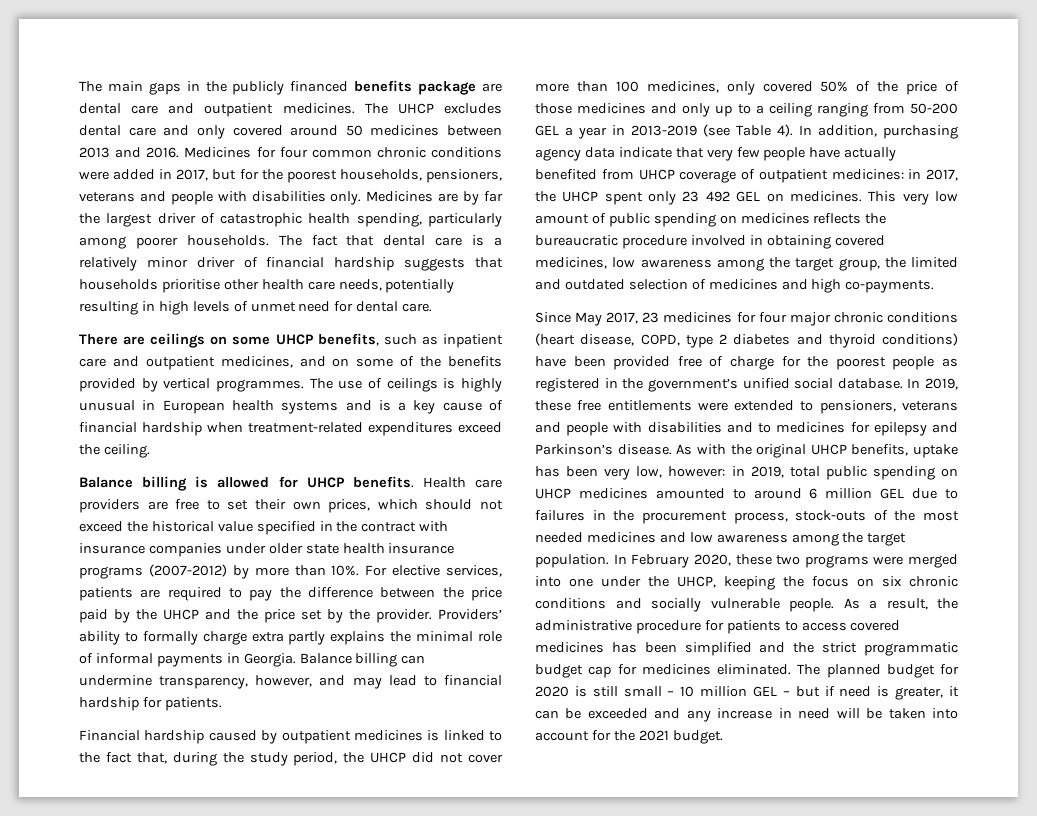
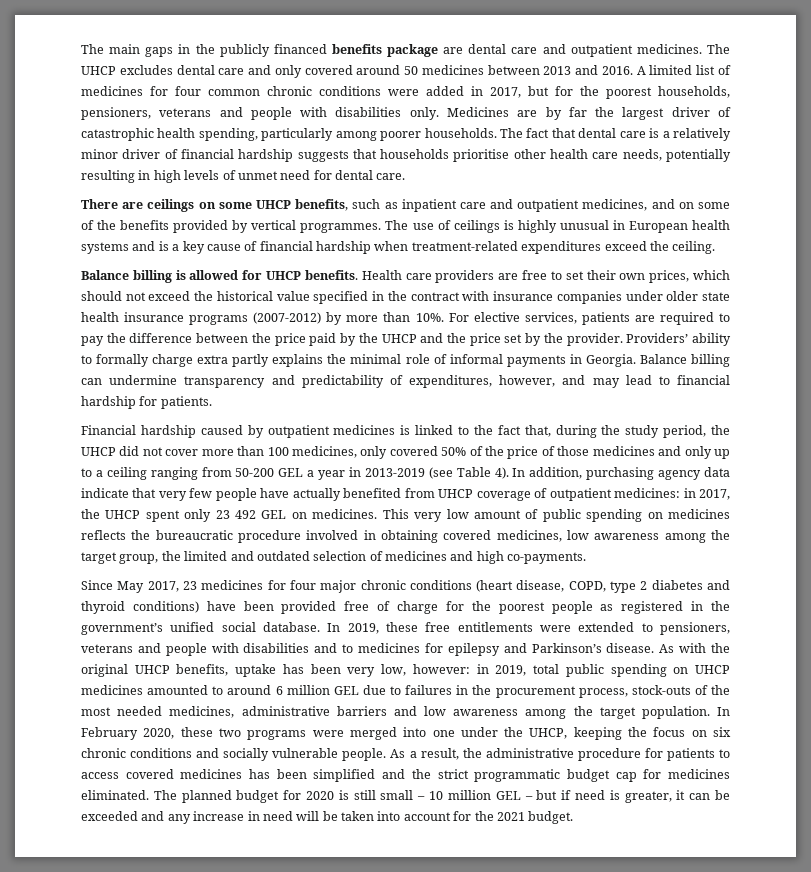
[184,147,252,158] Medicines -> [636,65,731,75] [81,86,143,96] A limited list of medicines
[159,676,249,689] transparency, -> [184,375,492,388] transparency and predictability of expenditures,
[586,532,656,543] medicines -> [169,706,387,718] medicines, administrative barriers

